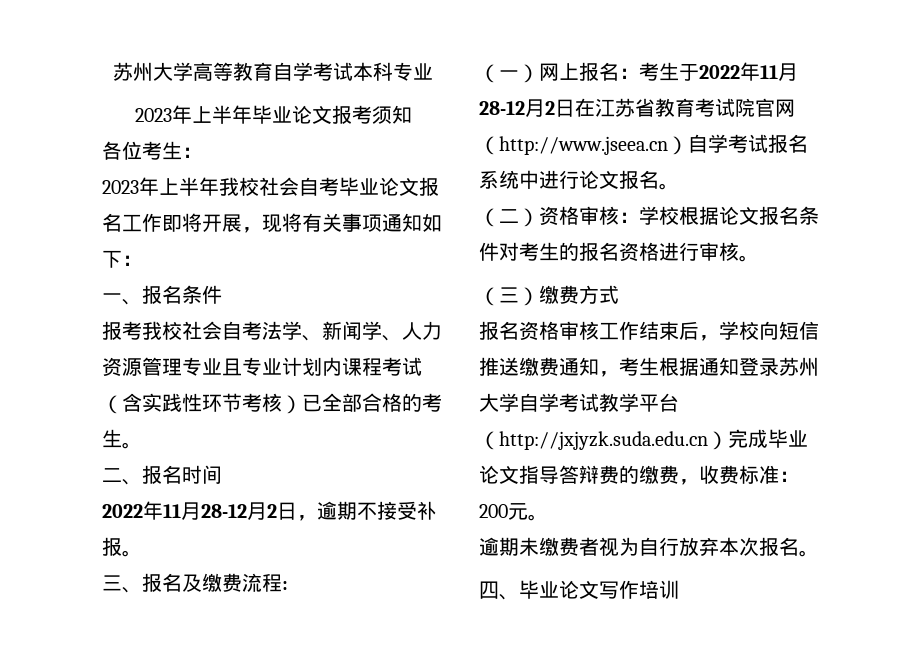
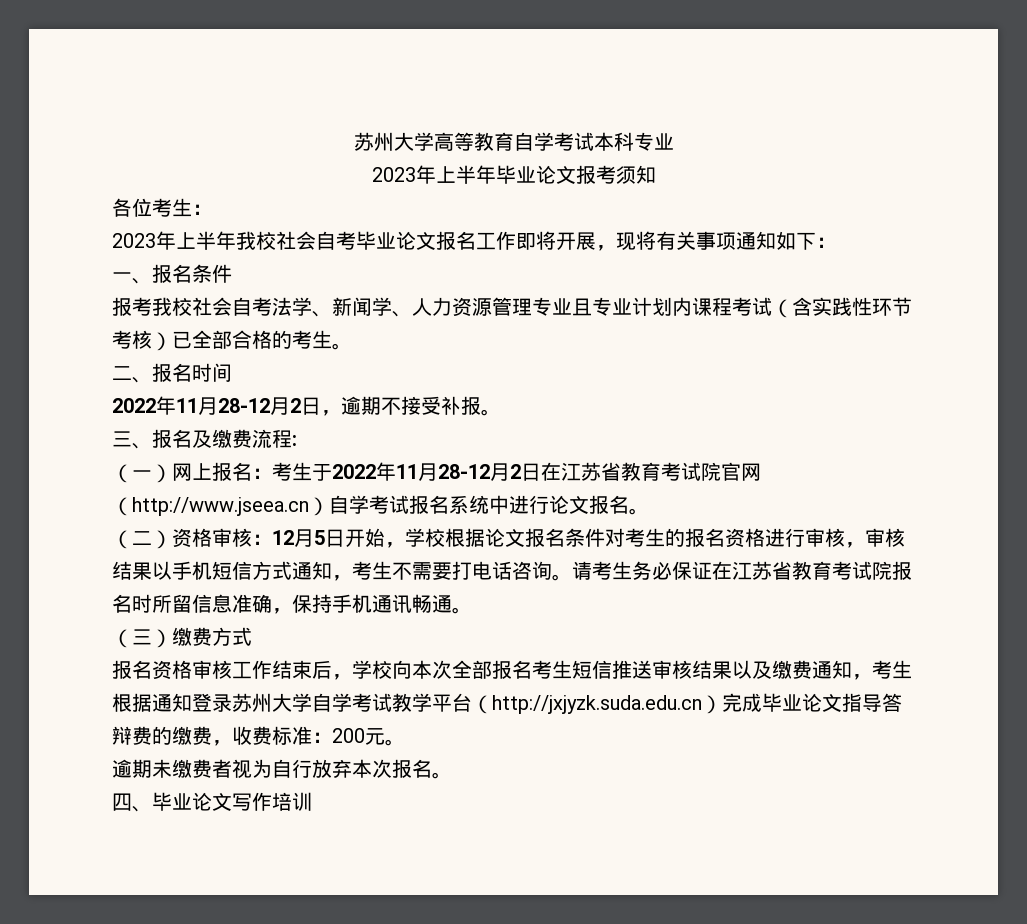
(639, 217) none -> [272,528,405,548] 12月5日开始，
(739, 251) none -> [845,528,905,548] [112,561,912,581] [112,594,452,614] ，审核结果以手机短信方式通知，考生不需要打电话咨询。请考生务必保证在江苏省教育考试院报名时所留信息准确，保持手机通讯畅通
[779,321,819,340] [479,357,519,376] 短信推送 -> [412,660,772,679] 本次全部报名考生短信推送审核结果以及

